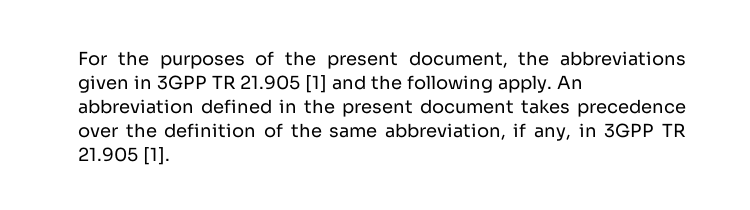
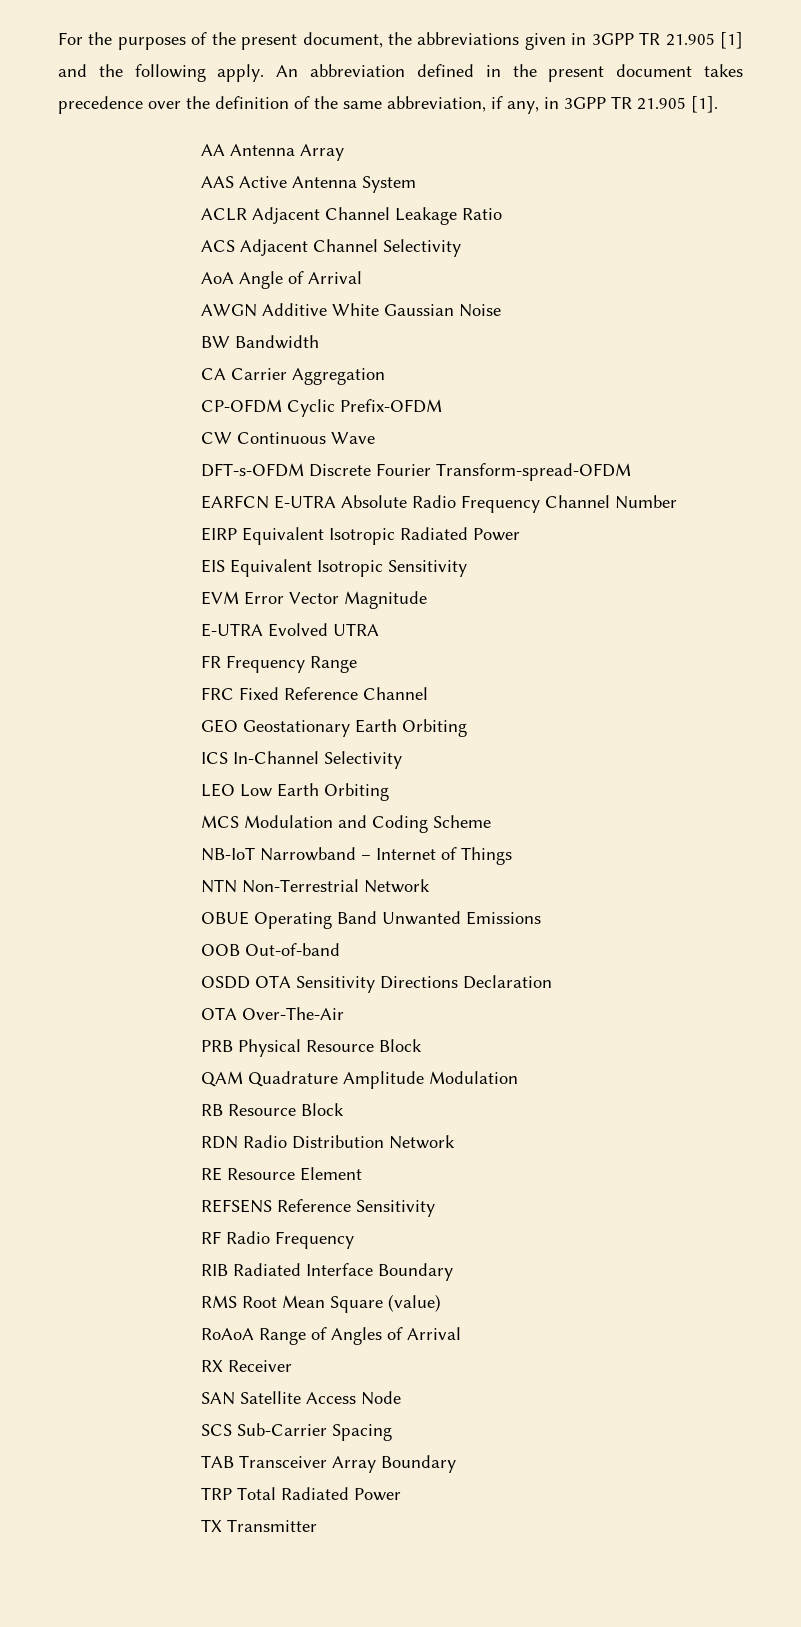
(170, 156) none -> [200,144,344,161] [200,176,416,193] [200,207,502,225] [200,239,461,257] [200,271,362,289] [200,303,501,317] [200,335,319,349] [200,368,385,385] [200,399,442,417] [200,432,375,444] [200,463,631,481] [200,495,677,513] [200,527,520,545] [200,559,467,577] [200,591,427,609] [200,623,379,637] [200,655,357,673] [200,687,428,700] [200,719,467,737] [200,751,402,769] [200,783,389,801] [200,815,491,833] [200,847,512,865] [200,879,430,893] [200,911,541,929] [200,943,340,956] [200,975,552,993] [200,1007,344,1020] [200,1039,422,1057] [200,1071,518,1089] [200,1103,344,1116] [200,1135,455,1149] [200,1167,362,1181] [200,1199,435,1217] [200,1231,354,1249] [200,1263,453,1281] [200,1294,441,1313] [200,1327,461,1345] [200,1360,292,1372] [200,1391,401,1405] [200,1423,392,1441] [200,1455,456,1473] [200,1487,401,1501] [200,1519,317,1532] // AA Antenna Array // AAS Active Antenna System // ACLR Adjacent Channel Leakage Ratio // ACS Adjacent Channel Selectivity // AoA Angle of Arrival // AWGN Additive White Gaussian Noise // BW Bandwidth // CA Carrier Aggregation // CP-OFDM Cyclic Prefix-OFDM // CW Continuous Wave // DFT-s-OFDM Discrete Fourier Transform-spread-OFDM // EARFCN E-UTRA Absolute Radio Frequency Channel Number // EIRP Equivalent Isotropic Radiated Power // EIS Equivalent Isotropic Sensitivity // EVM Error Vector Magnitude // E-UTRA Evolved UTRA // FR Frequency Range // FRC Fixed Reference Channel // GEO Geostationary Earth Orbiting // ICS In-Channel Selectivity // LEO Low Earth Orbiting // MCS Modulation and Coding Scheme // NB-IoT Narrowband – Internet of Things // NTN Non-Terrestrial Network // OBUE Operating Band Unwanted Emissions // OOB Out-of-band // OSDD OTA Sensitivity Directions Declaration // OTA Over-The-Air // PRB Physical Resource Block // QAM Quadrature Amplitude Modulation // RB Resource Block // RDN Radio Distribution Network // RE Resource Element // REFSENS Reference Sensitivity // RF Radio Frequency // RIB Radiated Interface Boundary // RMS Root Mean Square (value) // RoAoA Range of Angles of Arrival // RX Receiver // SAN Satellite Access Node // SCS Sub-Carrier Spacing // TAB Transceiver Array Boundary // TRP Total Radiated Power // TX Transmitter

